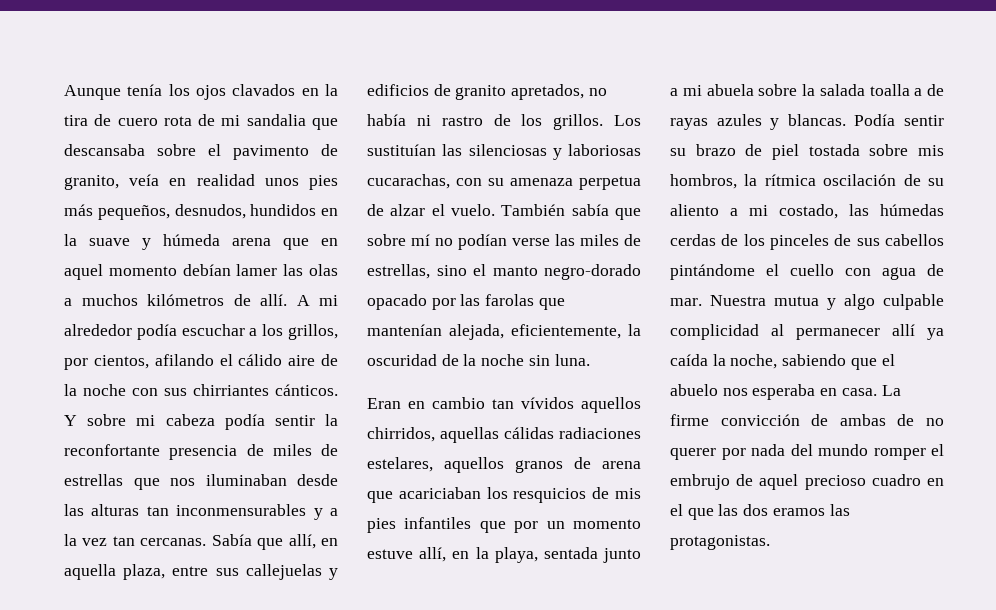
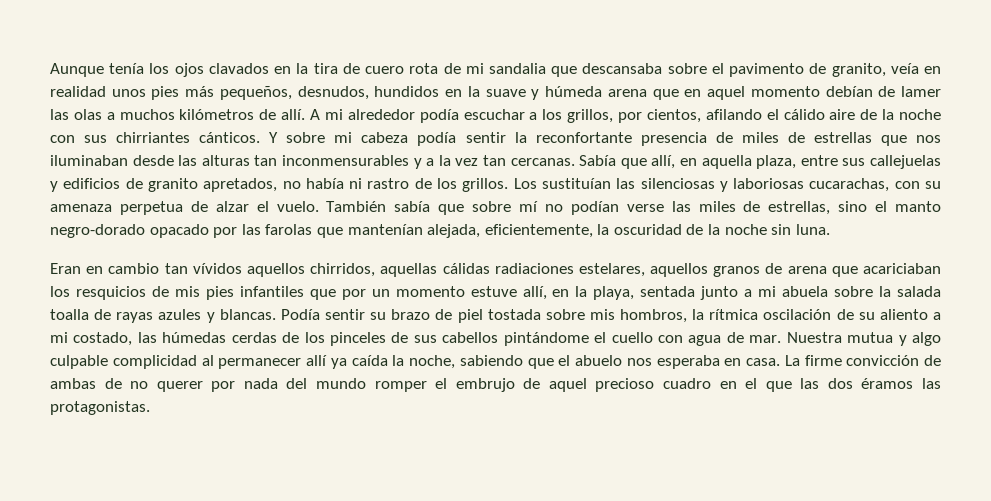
(231, 270) none -> [878,86,896,97] de
[914,88,923,96] a -> (89, 314) none
[772,508,825,516] eramos -> [861,378,914,389] éramos

